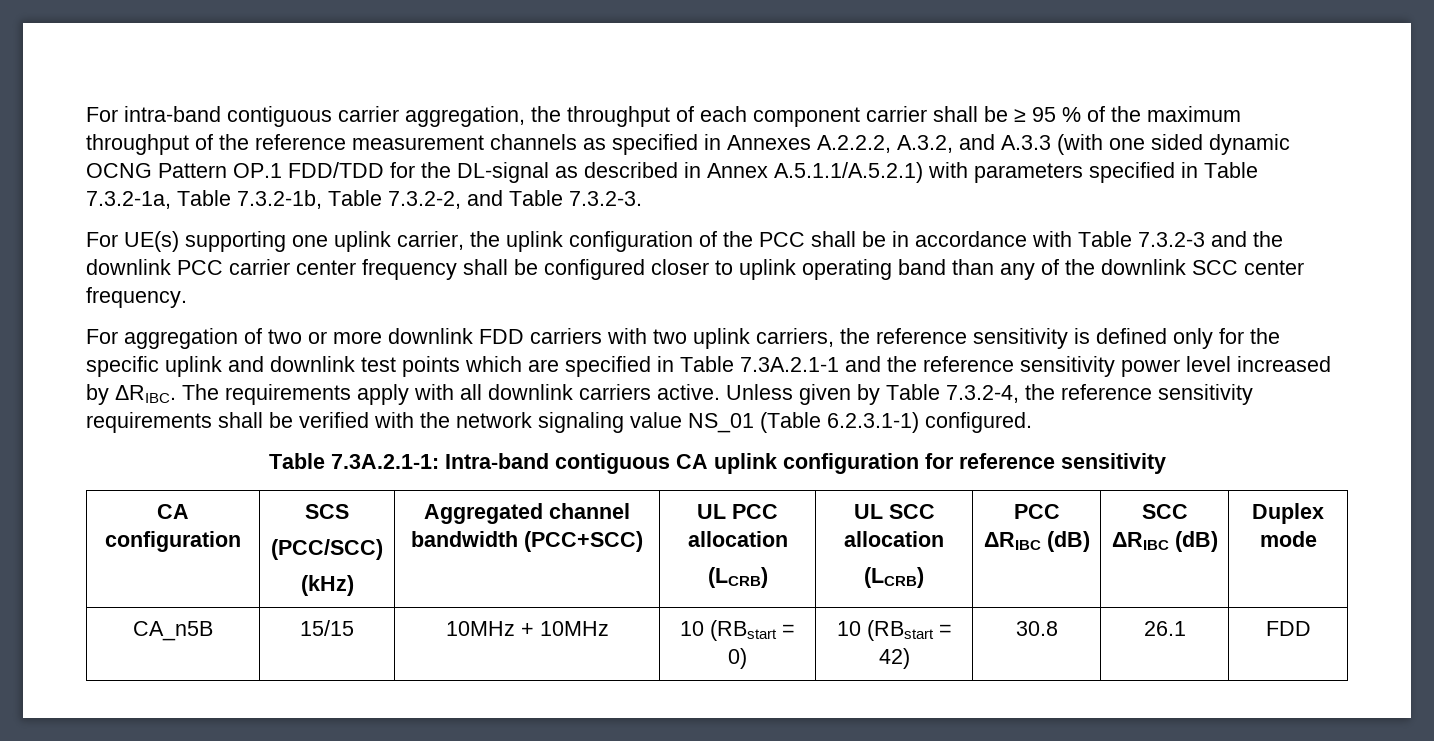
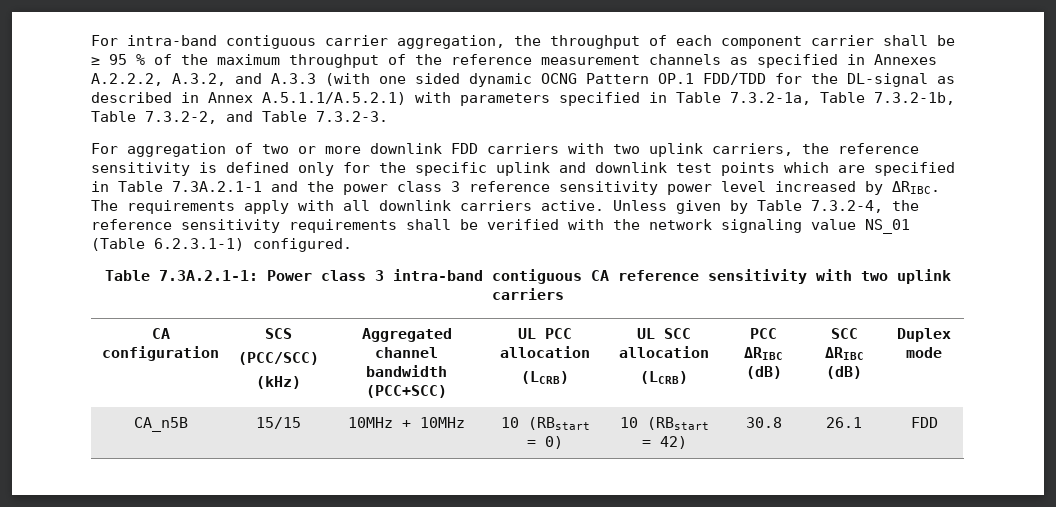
[86,231,1283,252] [86,259,1304,280] [86,287,187,308] // For UE(s) supporting one uplink carrier, the uplink configuration of the PCC shall be in accordance with Table 7.3.2-3 and the downlink PCC carrier center frequency shall be configured closer to uplink operating band than any of the downlink SCC center frequency. -> (388, 116) none
(917, 364) none -> [343,181,460,195] power class 3
[444,453,1166,474] Intra-band contiguous CA uplink configuration for reference sensitivity -> [267,269,951,284] [492,288,564,300] Power class 3 intra-band contiguous CA reference sensitivity with two uplink carriers

